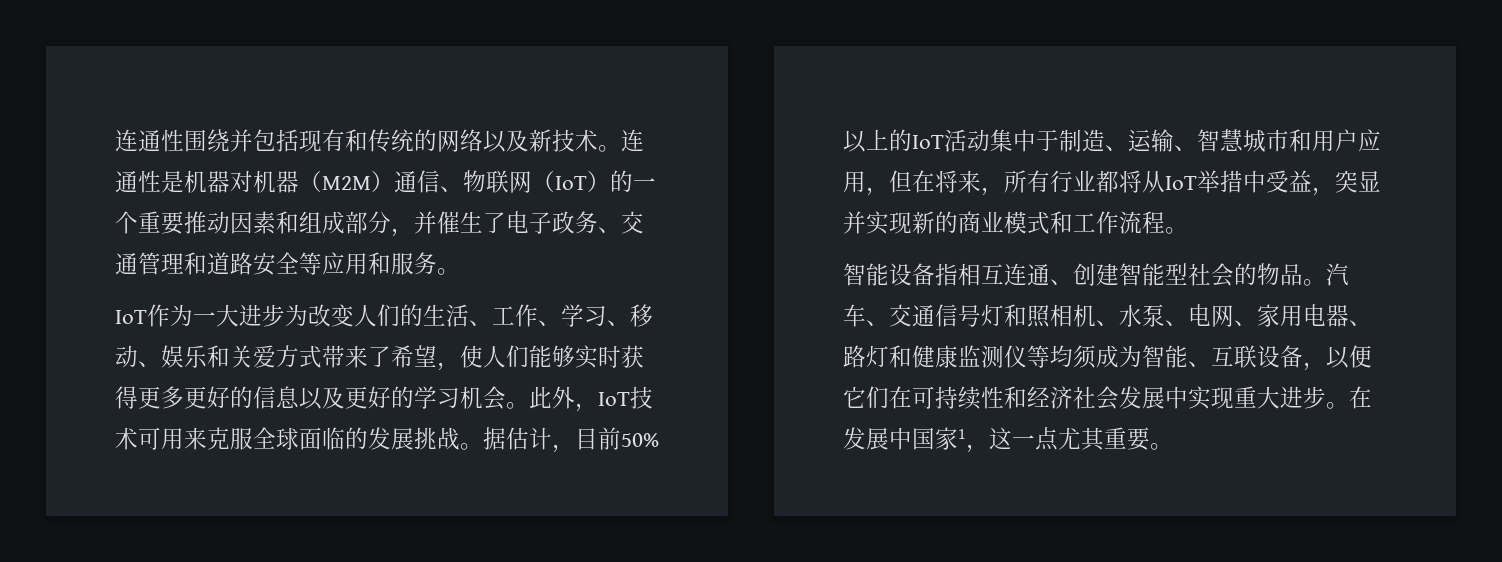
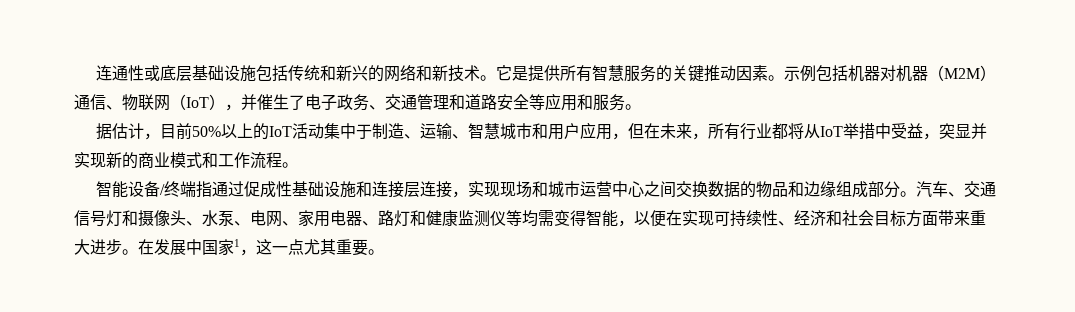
[115,129,644,153] [115,170,184,193] 连通性围绕并包括现有和传统的网络以及新技术。连通性是 -> [95,64,848,82] 连通性或底层基础设施包括传统和新兴的网络和新技术。它是提供所有智慧服务的关键推动因素。示例包括
[610,170,656,192] [115,211,391,235] 的一个重要推动因素和组成部分 -> (225, 102) none
[115,304,653,327] [115,345,644,371] [115,386,653,412] [115,427,483,450] IoT作为一大进步为改变人们的生活、工作、学习、移动、娱乐和关爱方式带来了希望，使人们能够实时获得更多更好的信息以及更好的学习机会。此外，IoT技术可用来克服全球面临的发展挑战。 -> (641, 107) none
[935,170,958,193] 将 -> [659,123,676,139] 未
[935,263,1303,287] 指相互连通、创建智能型社会的物品 -> [159,181,900,198] /终端指通过促成性基础设施和连接层连接，实现现场和城市运营中心之间交换数据的物品和边缘组成部分
[1027,304,1096,328] 照相机 -> [138,210,186,226] 摄像头
[1073,345,1372,371] [843,386,1234,410] 须成为智能、互联设备，以便它们在可持续性和经济社会发展中实现 -> [538,210,970,227] 需变得智能，以便在实现可持续性、经济和社会目标方面带来

